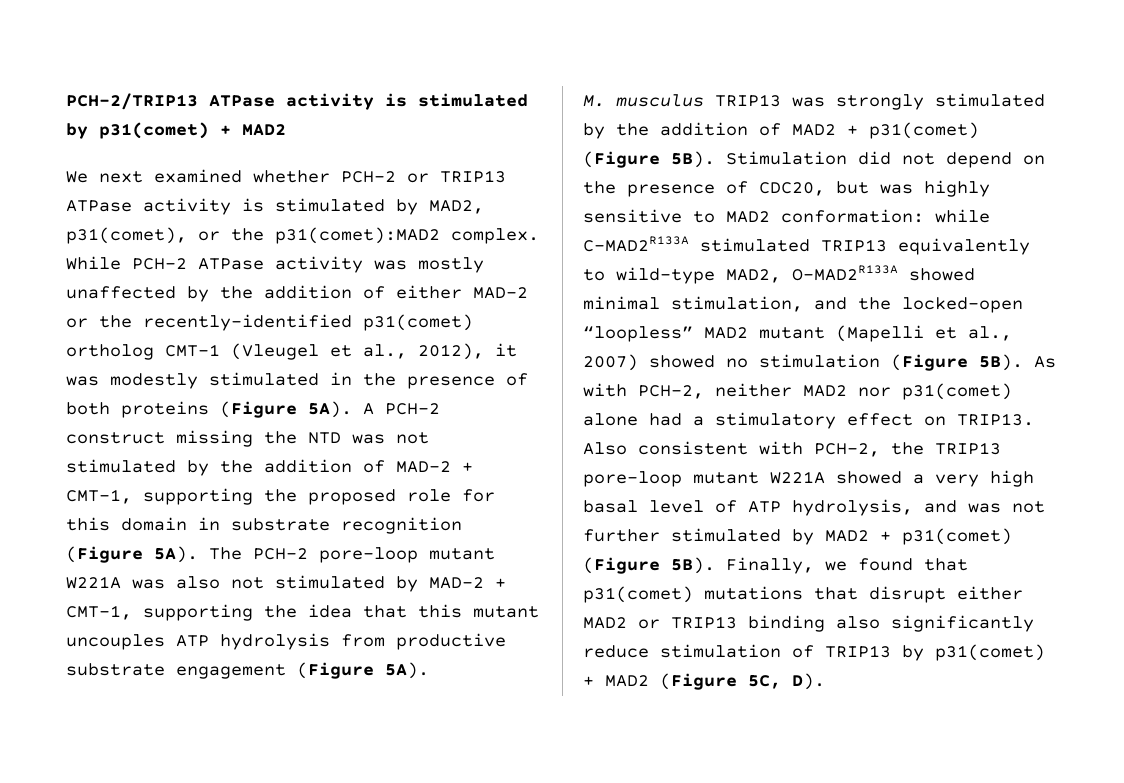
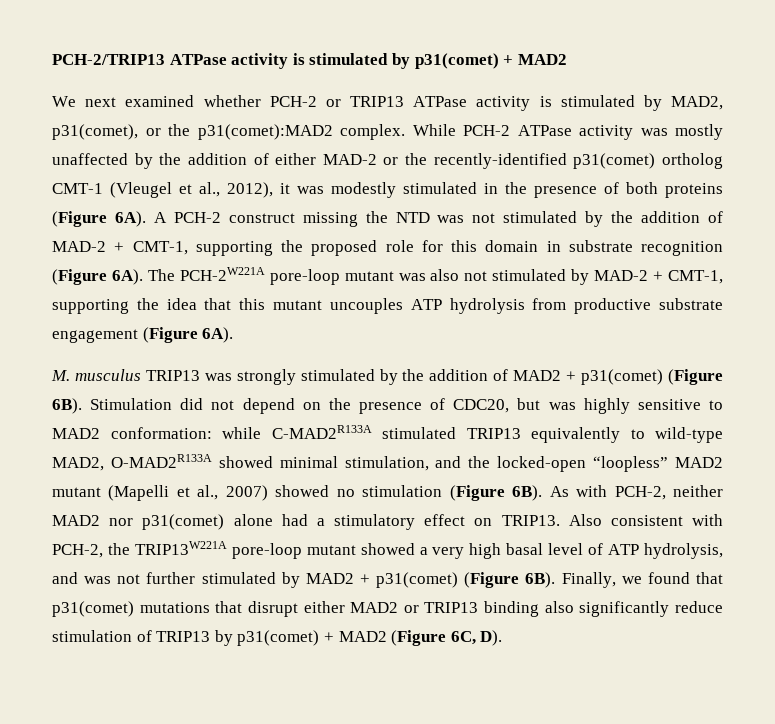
[308,401,352,418] 5A). -> [114,211,146,227] 6A).
[154,546,495,563] [66,576,121,589] 5A). The PCH-2 pore-loop mutant W221A -> [111,267,394,285] 6A). The PCH-2W221A pore-loop mutant
[385,662,429,679] 5A). -> [202,327,234,343] 6A).
[671,151,715,168] 5B). -> [52,398,82,414] 6B).
[979,354,1023,371] 5B). -> [512,485,543,501] 6B).
[935,442,1001,455] [583,471,825,487] TRIP13 pore-loop mutant W221A -> [134,541,356,559] TRIP13W221A pore-loop mutant
[671,557,715,574] 5B). -> [525,572,556,588] 6B).
[748,675,781,689] 5C, -> [450,631,476,645] 6C,

